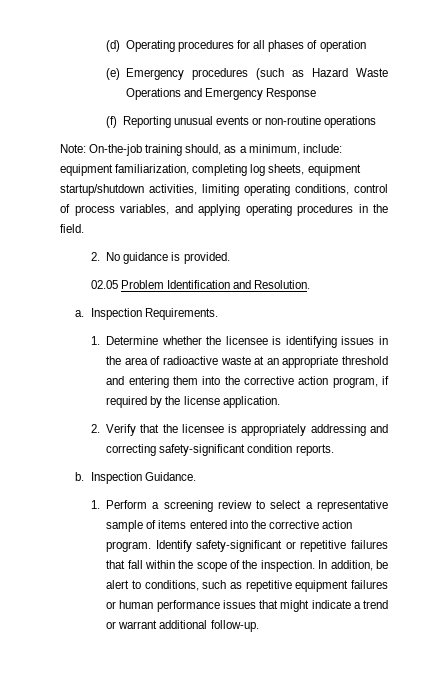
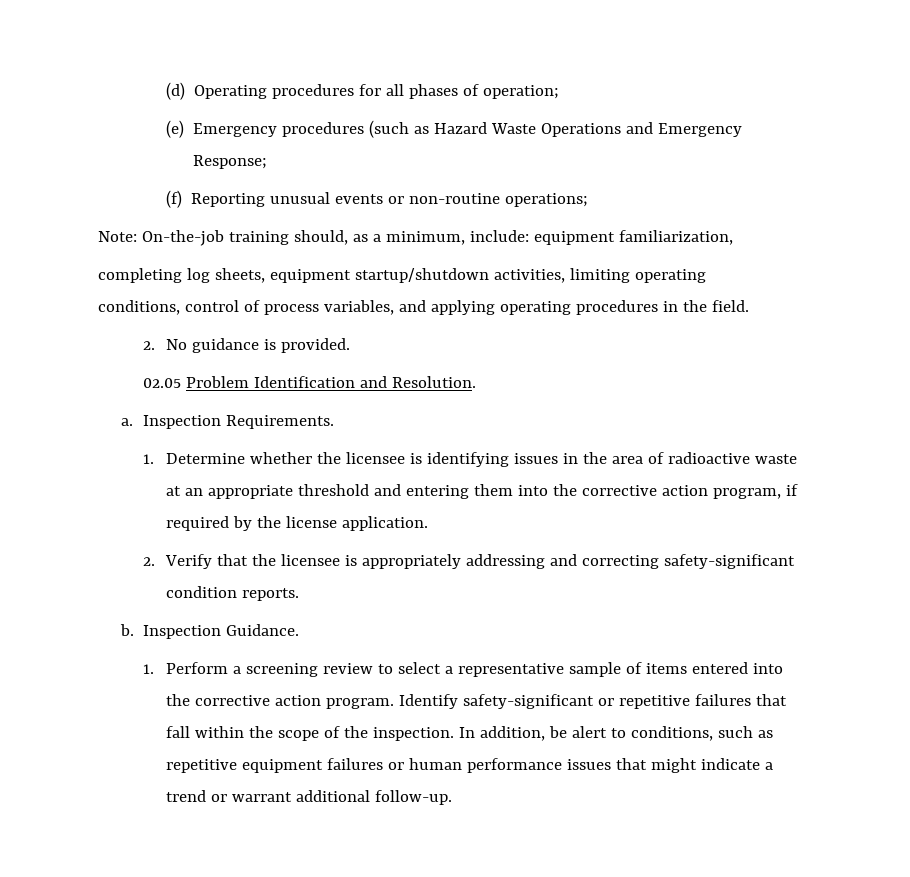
[319,40,366,52] operation -> [483,85,560,99] operation;
[266,88,317,100] Response -> [193,155,268,169] Response;
[324,116,377,128] operations -> [505,193,589,207] operations;
(190, 169) none -> (733, 237) //
(290, 190) none -> (706, 276) //

